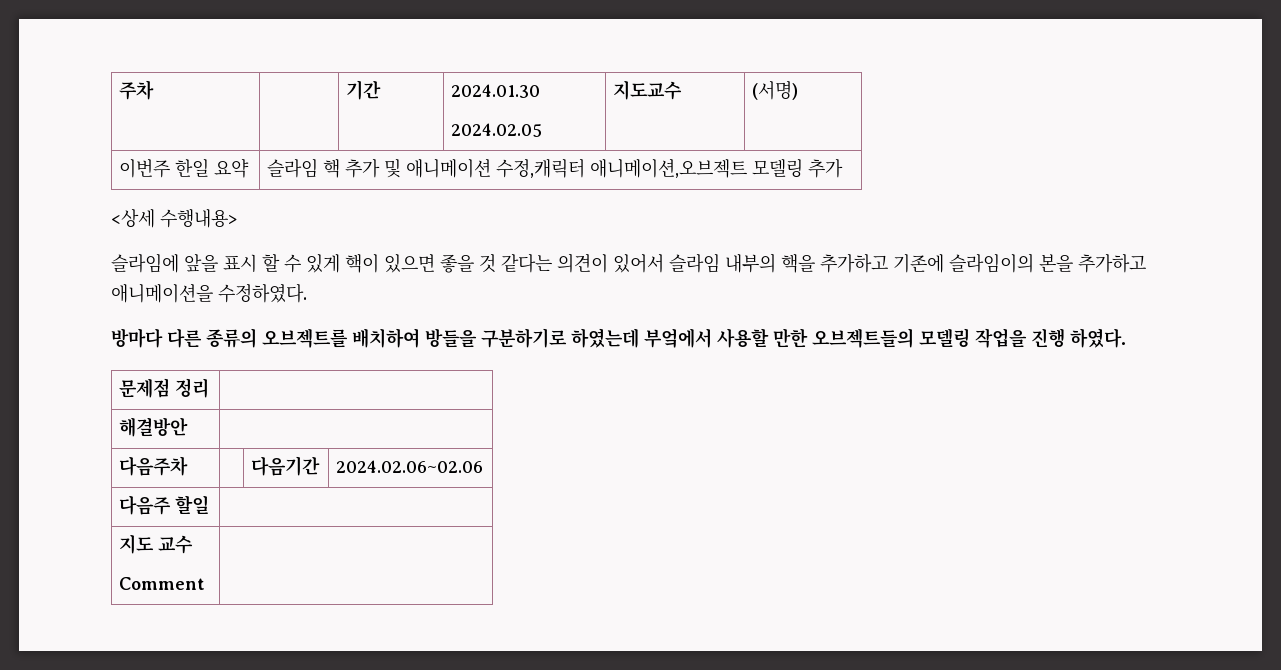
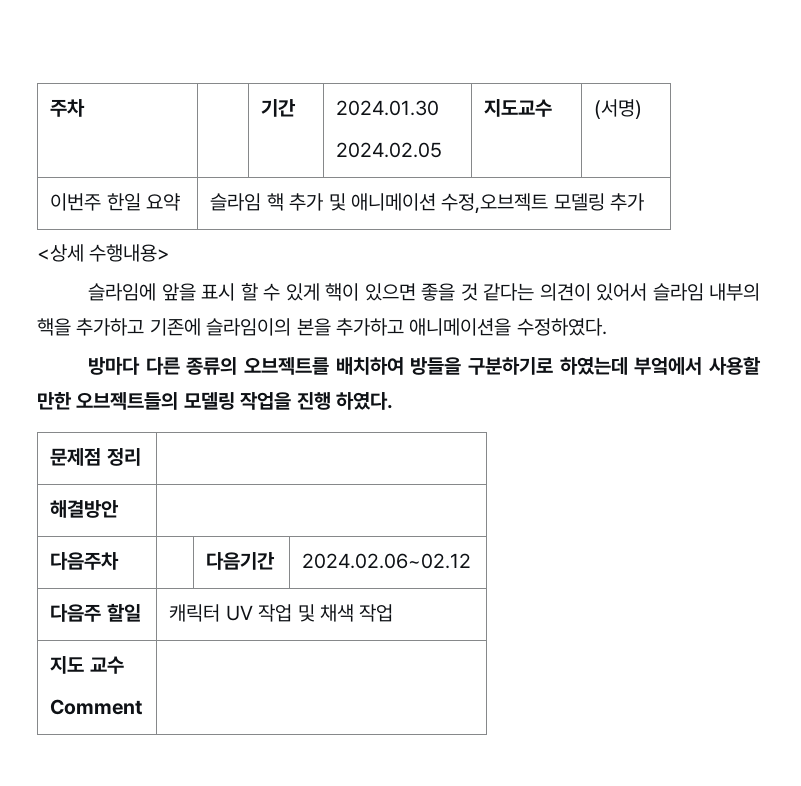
[495,158,747,178] 수정,캐릭터 애니메이션,오브젝트 -> [441,193,549,214] 수정,오브젝트
[335,460,483,473] 2024.02.06~02.06 -> [302,553,472,569] 2024.02.06~02.12
(209, 504) none -> [169,604,394,622] 캐릭터 UV 작업 및 채색 작업

